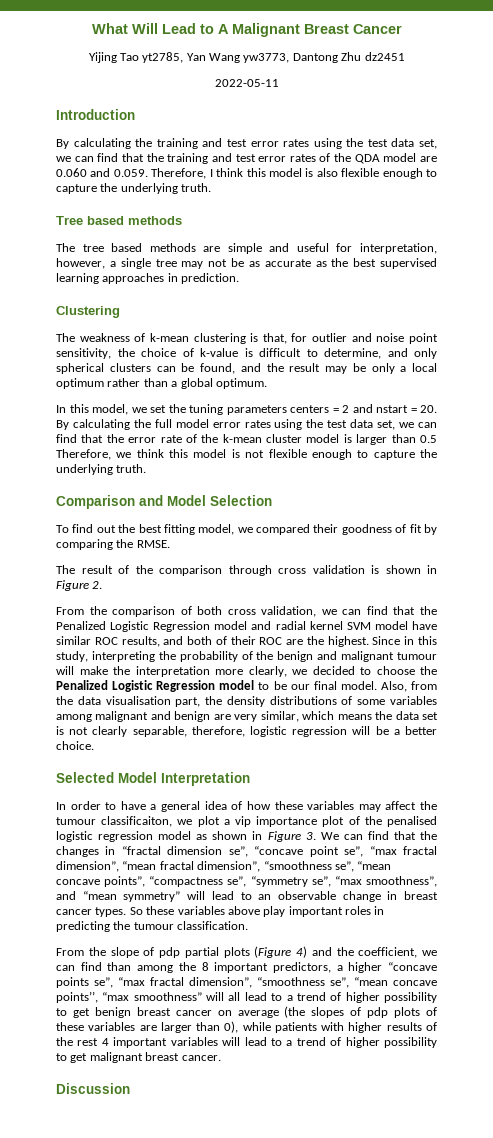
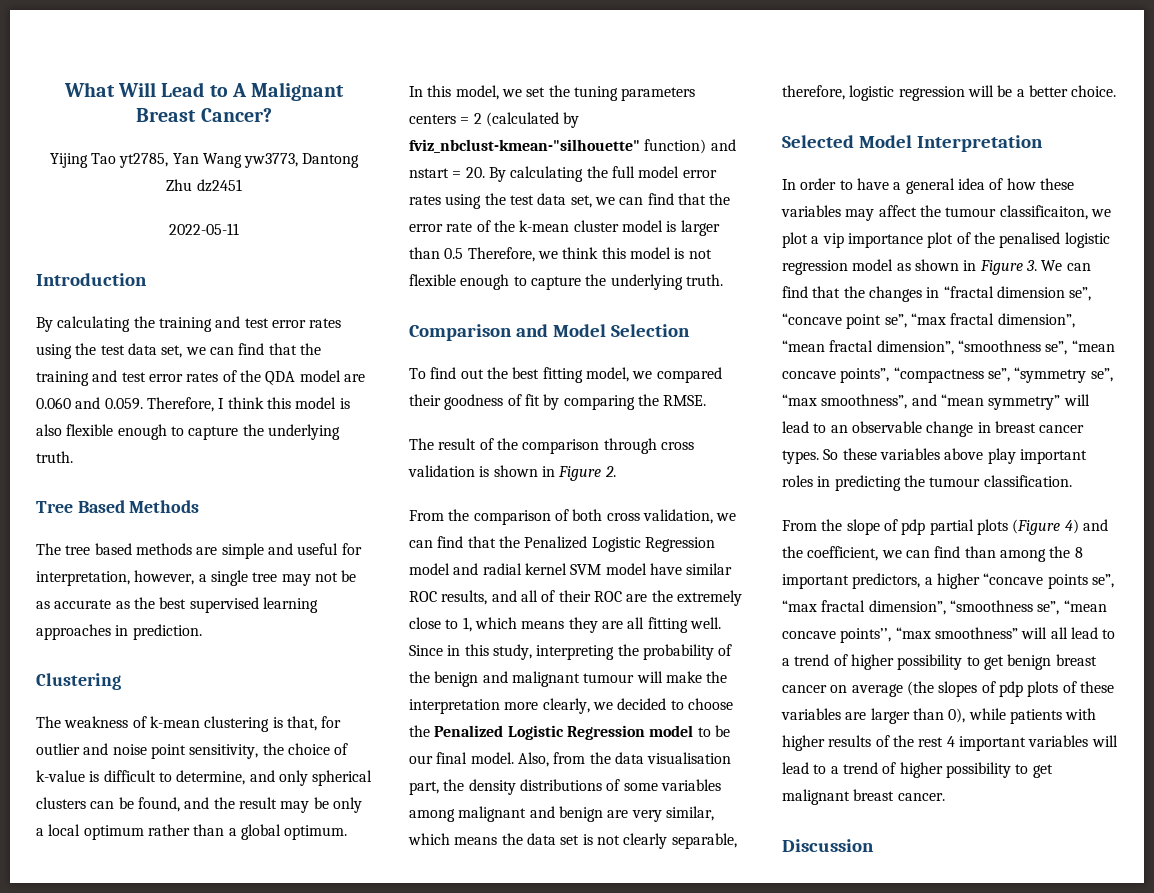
[352,24,402,34] Cancer -> [200,108,272,122] Cancer?
[87,216,182,225] based methods -> [77,500,200,513] Based Methods
(349, 409) none -> [485,112,580,128] [409,139,707,154] (calculated by fviz_nbclust-kmean-"silhouette" function)
[187,636,213,645] both -> [520,590,538,602] all
[327,636,369,647] highest. -> [676,590,742,606] [409,617,721,633] extremely close to 1, which means they are all fitting well.

